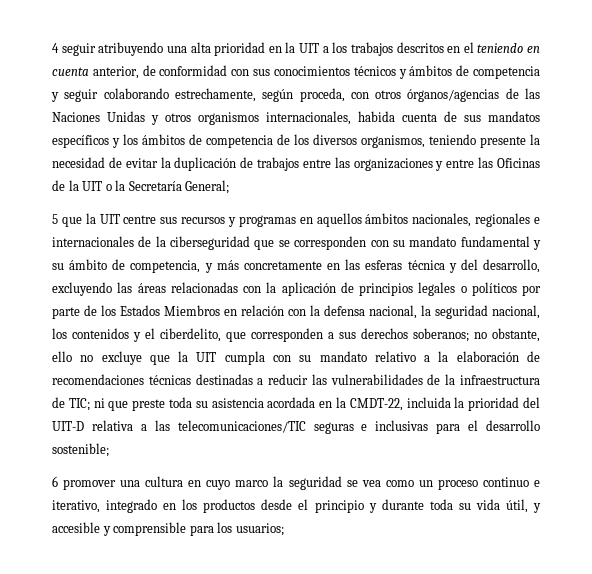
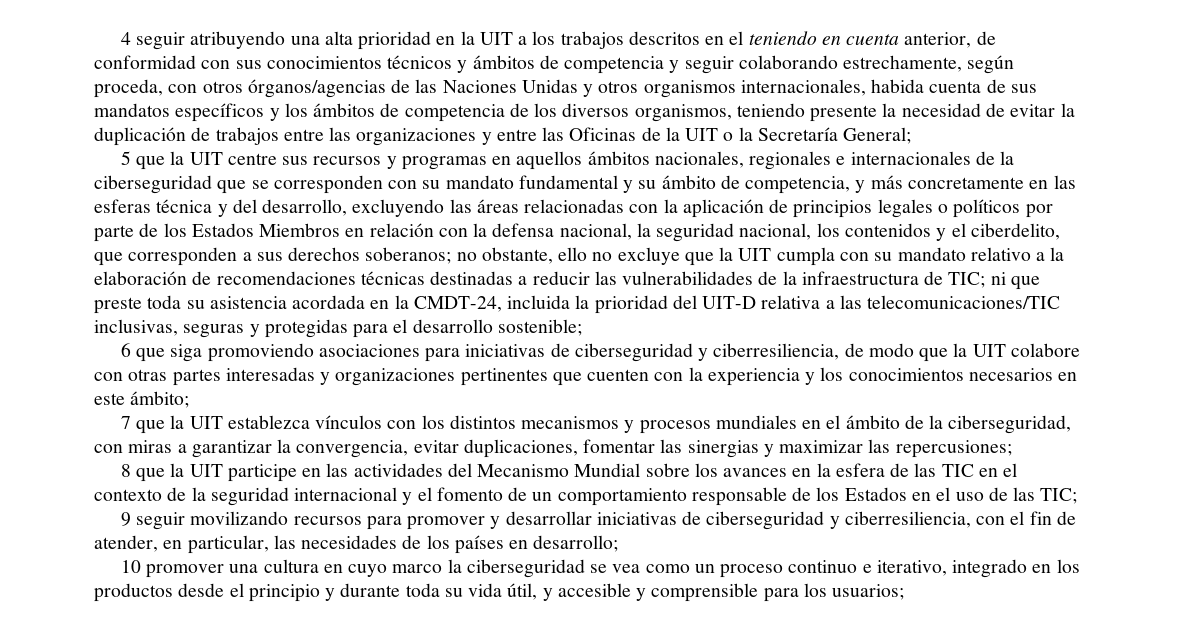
[349,398,403,411] CMDT-22, -> [413,296,502,312] CMDT-24,
[313,420,429,434] seguras e inclusivas -> [94,319,348,338] inclusivas, seguras y protegidas
(58, 481) none -> [135,343,1080,362] [94,367,1078,386] [94,391,190,408] [120,415,1072,434] [94,439,1012,458] [120,463,1018,482] [94,487,1078,506] [120,511,1076,530] [94,535,619,554] [120,560,141,573] que siga promoviendo asociaciones para iniciativas de ciberseguridad y ciberresiliencia, de modo que la UIT colabore con otras partes interesadas y organizaciones pertinentes que cuenten con la experiencia y los conocimientos necesarios en este ámbito; // 7 que la UIT establezca vínculos con los distintos mecanismos y procesos mundiales en el ámbito de la ciberseguridad, con miras a garantizar la convergencia, evitar duplicaciones, fomentar las sinergias y maximizar las repercusiones; // 8 que la UIT participe en las actividades del Mecanismo Mundial sobre los avances en la esfera de las TIC en el contexto de la seguridad internacional y el fomento de un comportamiento responsable de los Estados en el uso de las TIC; // 9 seguir movilizando recursos para promover y desarrollar iniciativas de ciberseguridad y ciberresiliencia, con el fin de atender, en particular, las necesidades de los países en desarrollo; // 10
[288,476,342,490] seguridad -> [466,559,585,578] ciberseguridad

